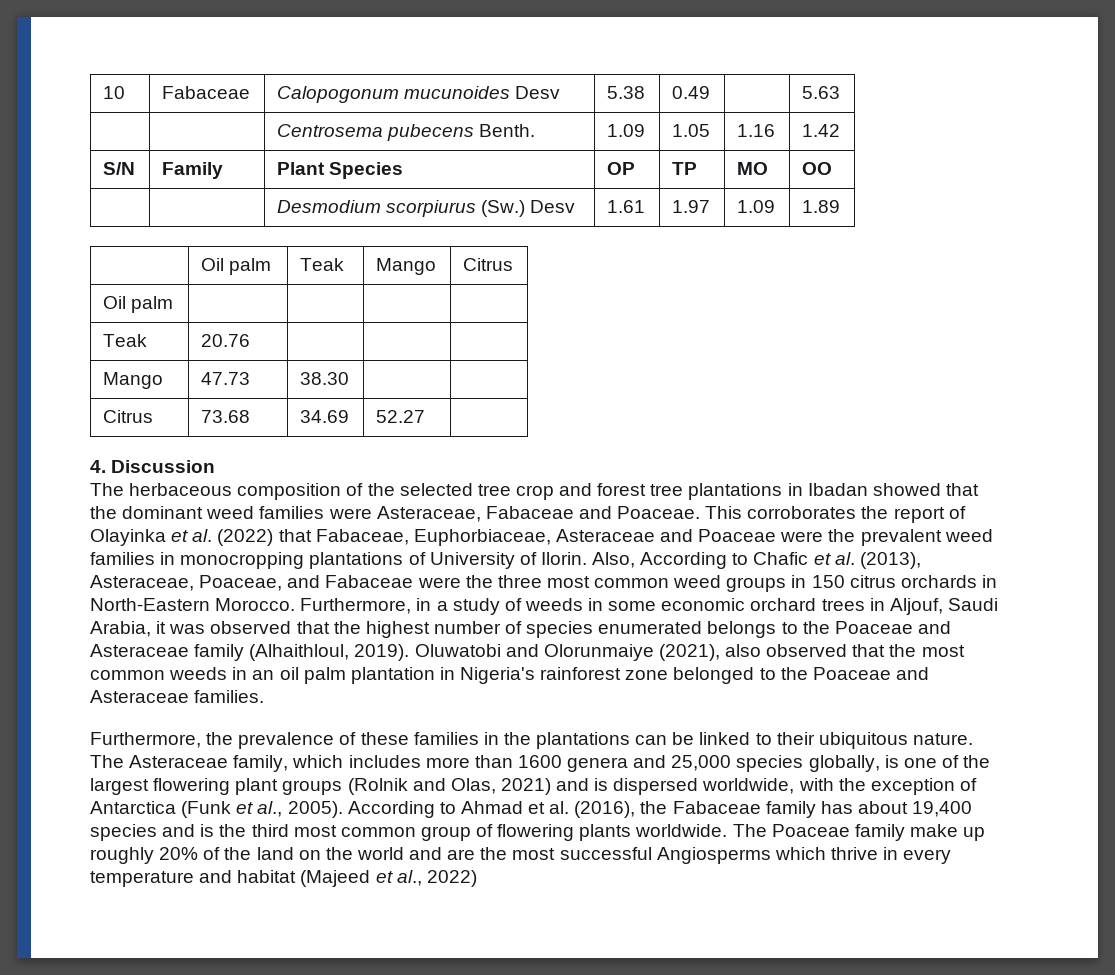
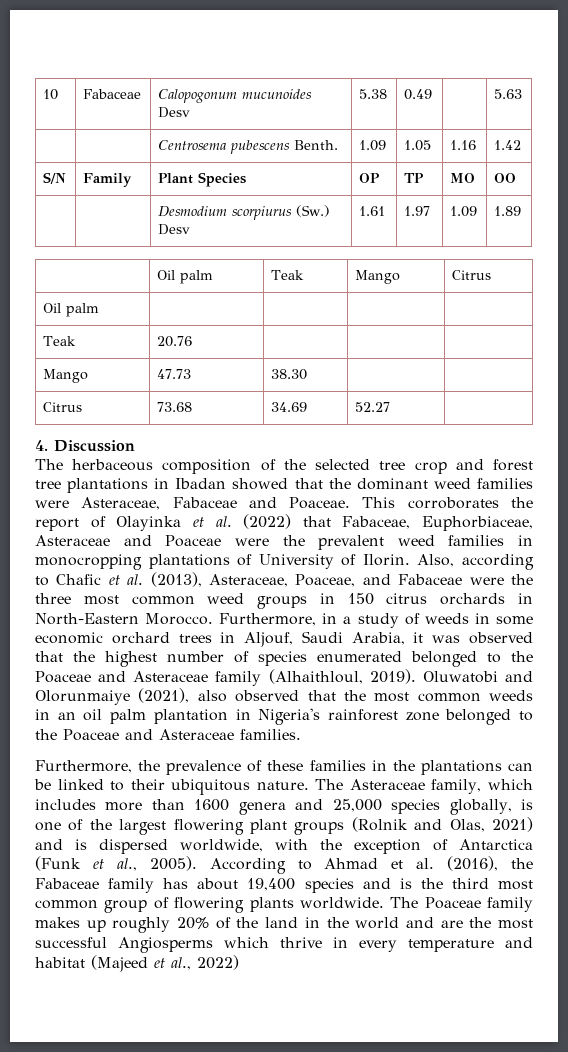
[387,124,475,141] pubecens -> [230,140,291,154] pubescens
[640,552,728,569] According -> [461,554,534,570] according
[707,621,777,638] belongs -> [411,651,477,667] belonged
[909,824,958,837] make -> [35,917,80,928] makes
[298,850,321,860] on -> [304,917,320,928] in

